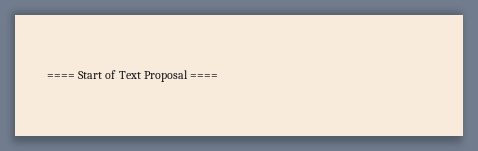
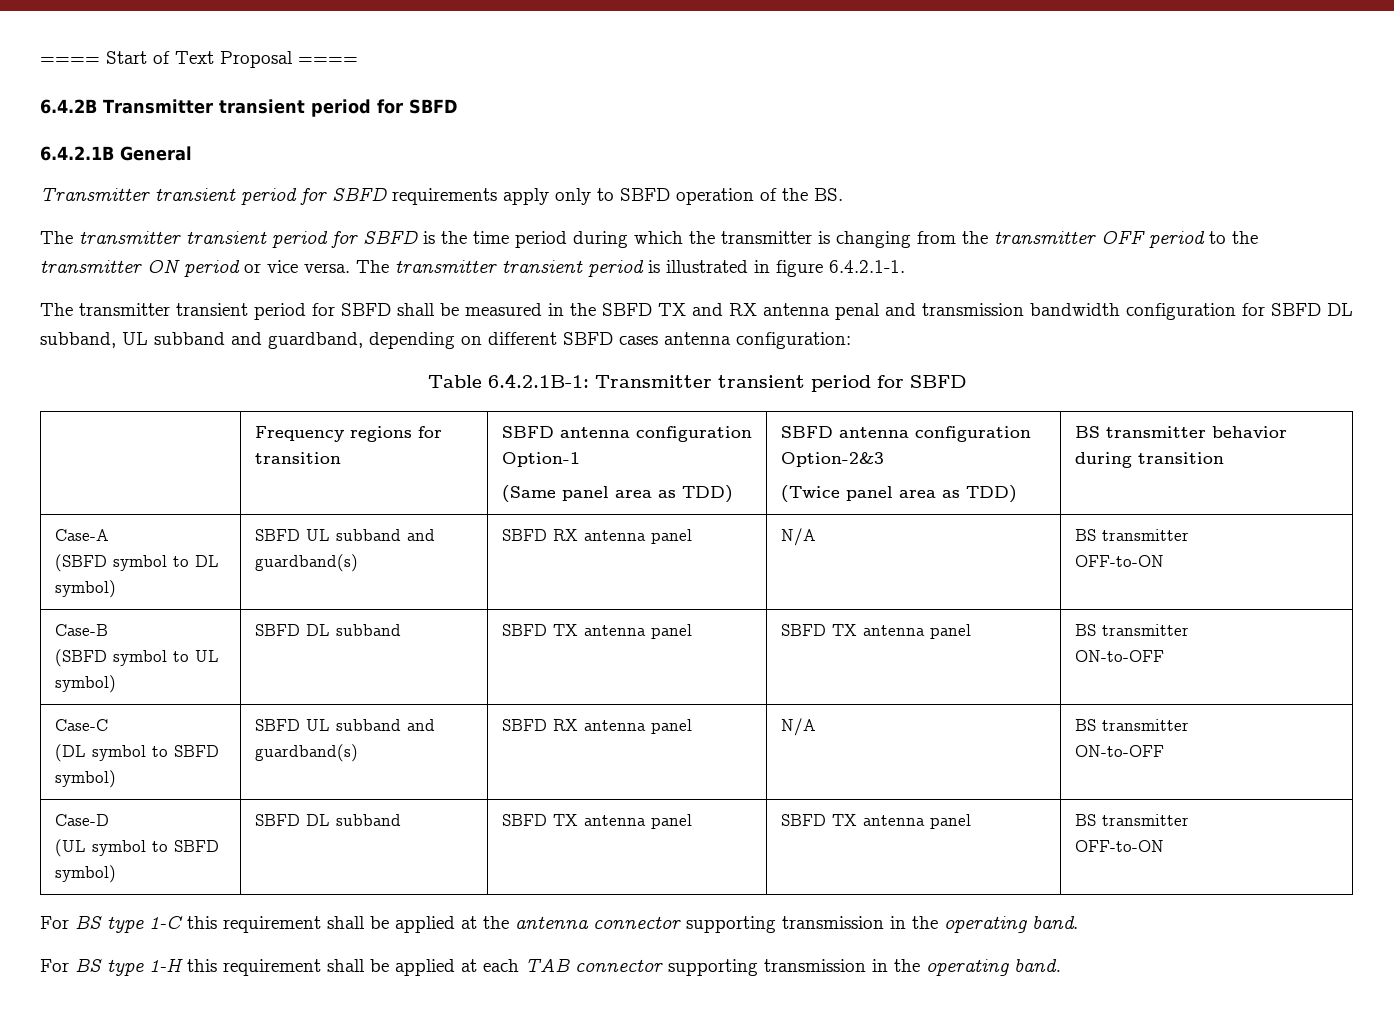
(219, 76) none -> [40,99,457,117] [40,146,192,161] [40,187,843,205] [40,230,1258,248] [40,259,905,277] [40,303,1353,320] [40,332,851,349] [427,373,967,392] [254,426,442,442] [254,452,341,464] [501,426,752,442] [501,452,580,467] [501,485,733,503] [780,426,1031,442] [780,452,884,467] [780,485,1017,503] [1074,426,1287,438] [1074,452,1224,468] [54,529,109,541] [54,554,219,572] [54,580,116,598] [254,529,435,541] [254,554,358,572] [501,529,692,544] [780,528,816,546] [1074,529,1189,541] [1074,555,1164,567] [54,624,108,636] [54,649,219,667] [54,675,116,693] [254,624,401,636] [501,624,692,639] [780,624,971,639] [1074,624,1189,636] [1074,650,1164,662] [54,719,108,731] [54,744,219,762] [54,770,116,788] [254,719,435,731] [254,744,358,762] [501,719,692,734] [780,718,816,736] [1074,719,1189,731] [1074,745,1164,757] [54,814,109,826] [54,839,219,857] [54,865,116,883] [254,814,401,826] [501,814,692,829] [780,814,971,829] [1074,814,1189,826] [1074,840,1164,852] [40,915,1078,933] [40,958,1061,976] // 6.4.2B Transmitter transient period for SBFD // 6.4.2.1B General // Transmitter transient period for SBFD requirements apply only to SBFD operation of the BS. // The transmitter transient period for SBFD is the time period during which the transmitter is changing from the transmitter OFF period to the transmitter ON period or vice versa. The transmitter transient period is illustrated in figure 6.4.2.1-1. // The transmitter transient period for SBFD shall be measured in the SBFD TX and RX antenna penal and transmission bandwidth configuration for SBFD DL subband, UL subband and guardband, depending on different SBFD cases antenna configuration: // Table 6.4.2.1B-1: Transmitter transient period for SBFD // | Frequency regions for transition | SBFD antenna configuration Option-1 // (Same panel area as TDD) | SBFD antenna configuration Option-2&3 // (Twice panel area as TDD) | BS transmitter behavior during transition // Case-A // (SBFD symbol to DL symbol) | SBFD UL subband and guardband(s) | SBFD RX antenna panel | N/A | BS transmitter // OFF-to-ON // Case-B // (SBFD symbol to UL symbol) | SBFD DL subband | SBFD TX antenna panel | SBFD TX antenna panel | BS transmitter // ON-to-OFF // Case-C // (DL symbol to SBFD symbol) | SBFD UL subband and guardband(s) | SBFD RX antenna panel | N/A | BS transmitter // ON-to-OFF // Case-D // (UL symbol to SBFD symbol) | SBFD DL subband | SBFD TX antenna panel | SBFD TX antenna panel | BS transmitter // OFF-to-ON // For BS type 1-C this requirement shall be applied at the antenna connector supporting transmission in the operating band. // For BS type 1-H this requirement shall be applied at each TAB connector supporting transmission in the operating band.

